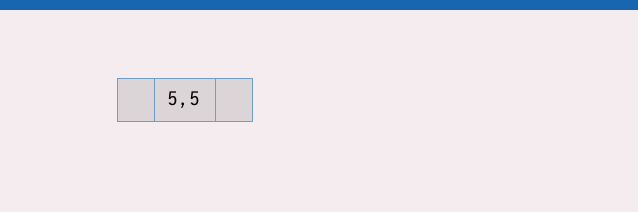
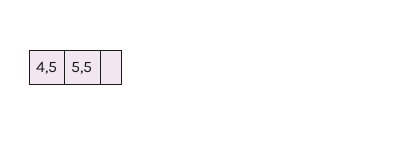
(167, 100) none -> [35,61,57,74] 4,5

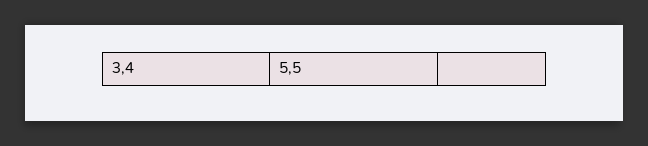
[35,61,57,74] 4,5 -> [111,62,134,75] 3,4

